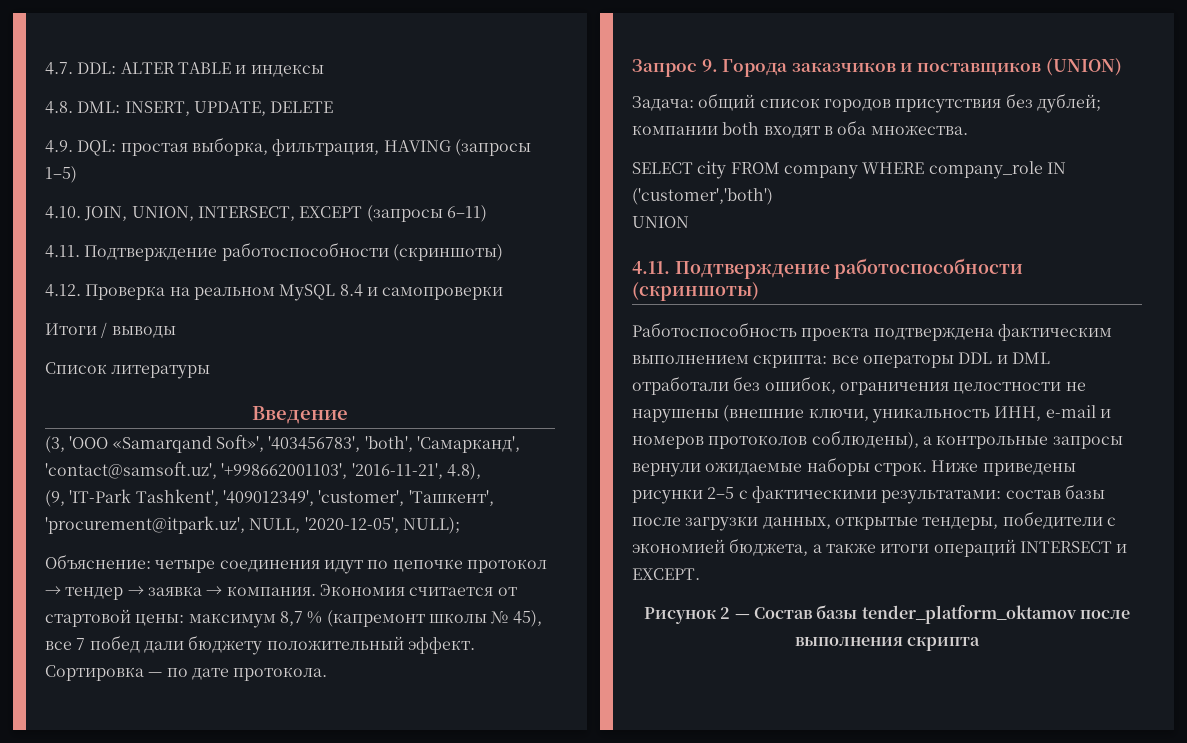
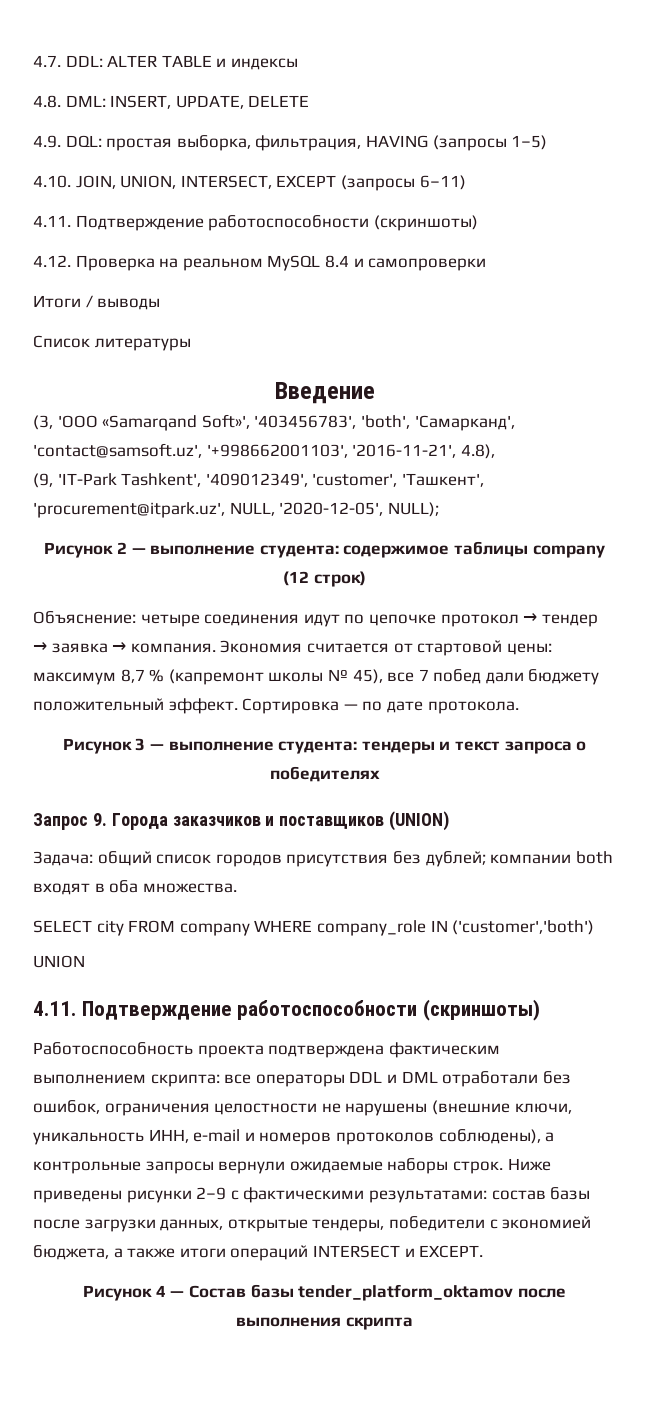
(460, 525) none -> [44,541,605,558] [283,571,366,587] // Рисунок 2 — выполнение студента: содержимое таблицы company (12 строк)
(328, 674) none -> [62,738,587,754] [269,766,380,782] // Рисунок 3 — выполнение студента: тендеры и текст запроса о победителях
[707,487,735,499] 2–5 -> [196,1187,227,1200] 2–9
[720,607,731,619] 2 -> [155,1285,166,1297] 4

